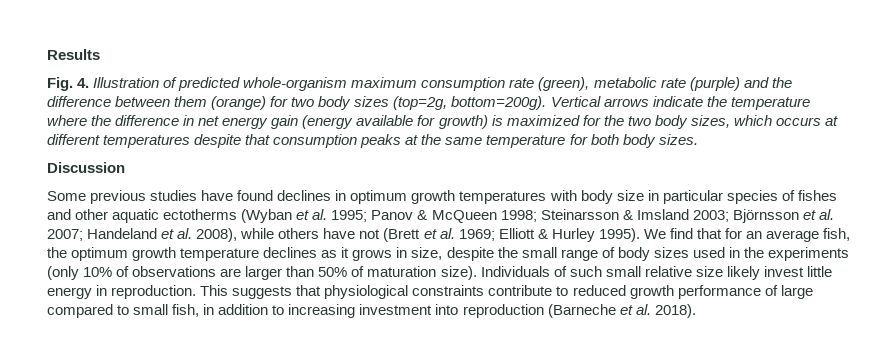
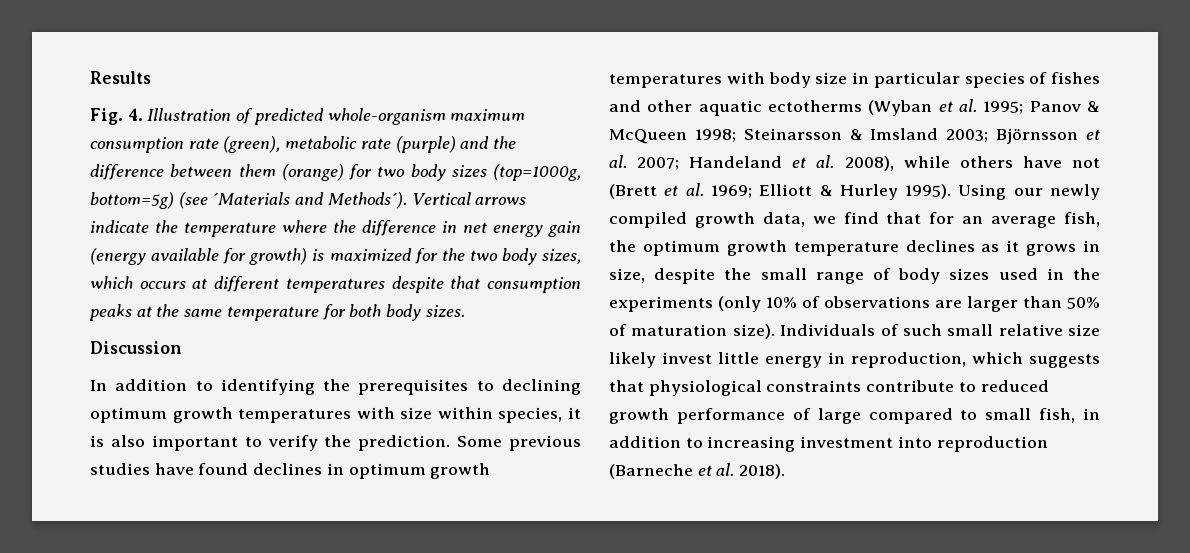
[393,96,547,110] (top=2g, bottom=200g). -> [493,164,581,181] [90,192,407,209] (top=1000g, bottom=5g) (see ´Materials and Methods´).
(125, 167) none -> [90,379,581,395] [90,407,581,423] [90,435,451,451] In addition to identifying the prerequisites to declining optimum growth temperatures with size within species, it is also important to verify the prediction.
[643,229,666,239] We -> [958,184,1100,200] [609,212,836,228] Using our newly compiled growth data, we
[111,285,229,299] reproduction. This -> [851,352,1023,368] reproduction, which

